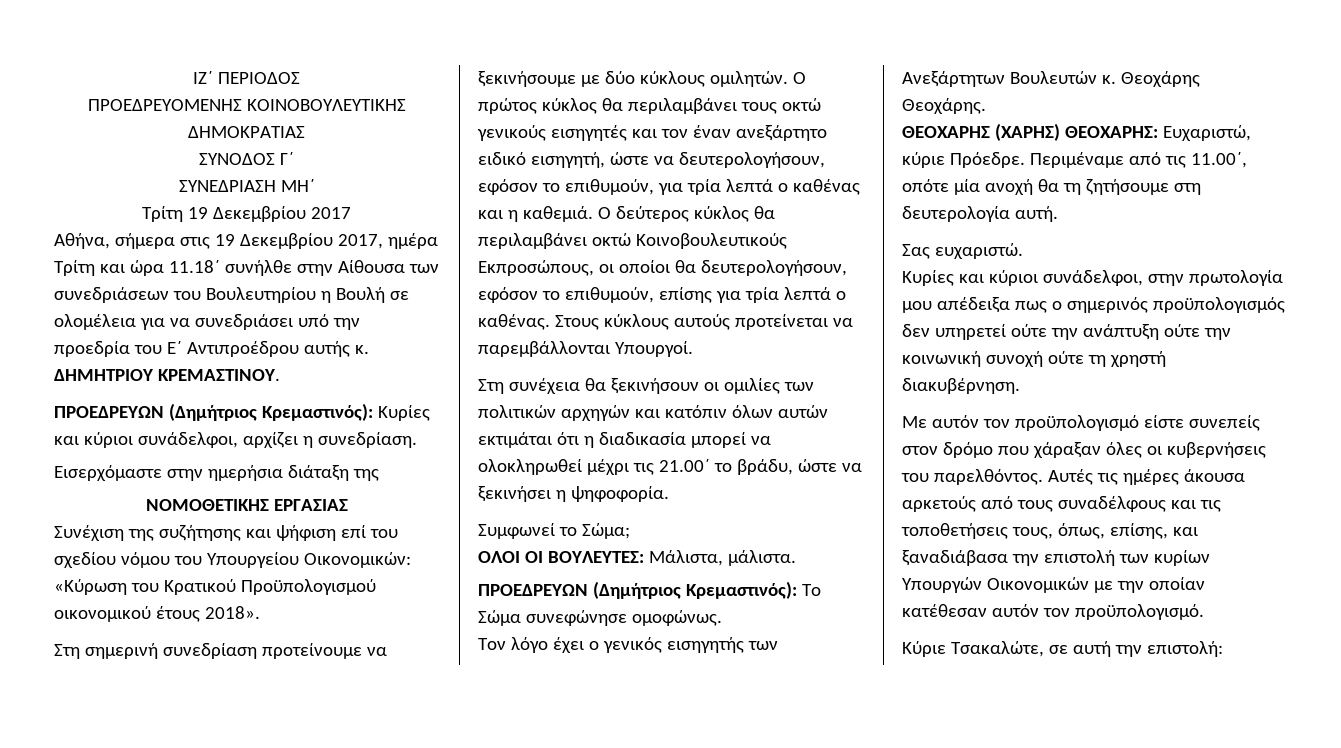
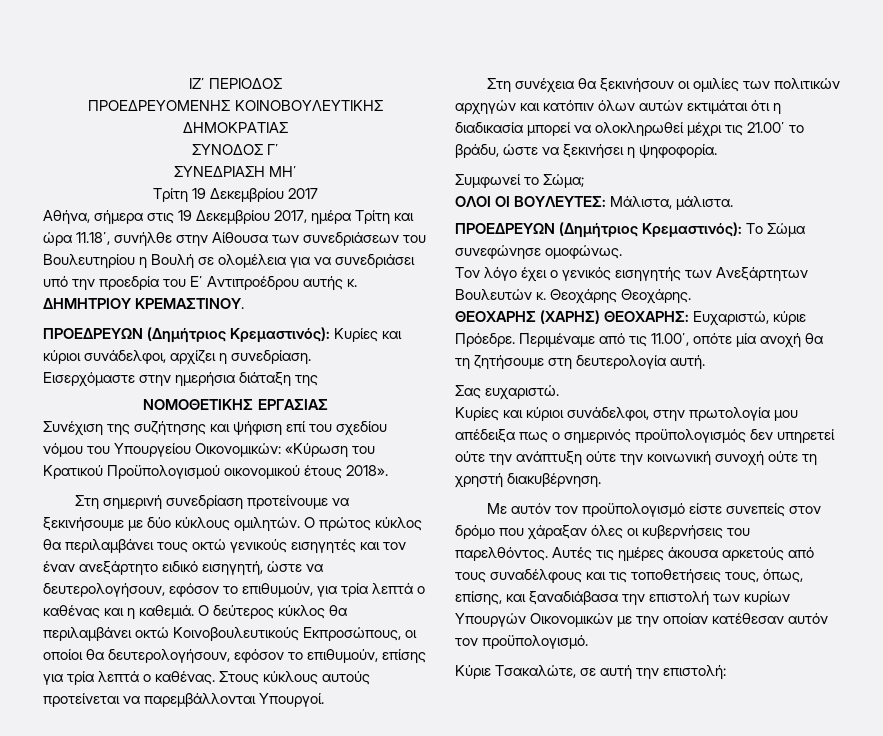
[168,260,220,273] 11.18΄ -> [76,232,111,245] 11.18΄,

